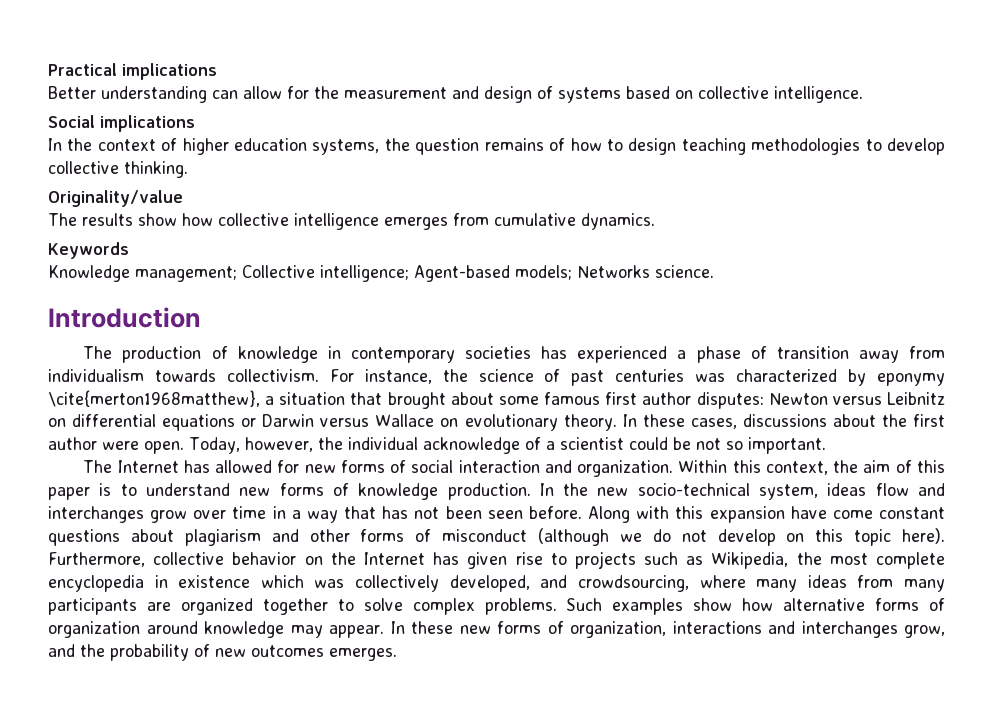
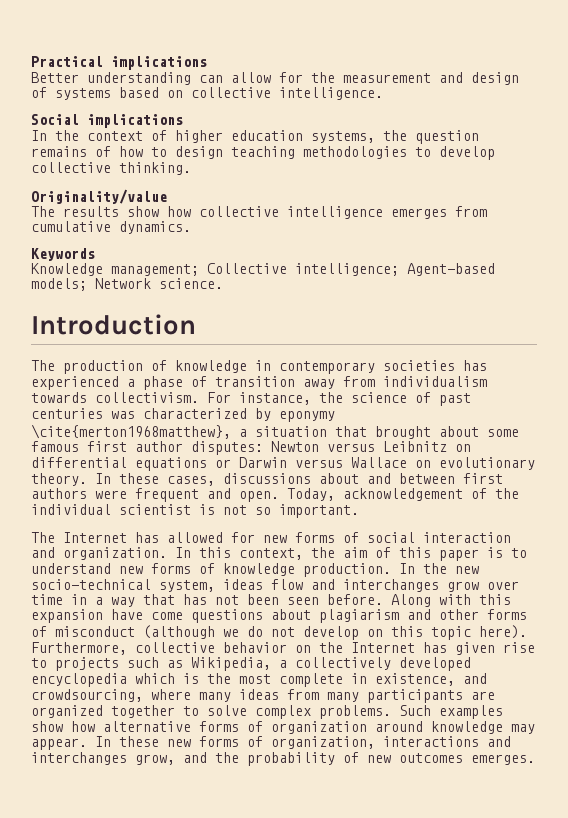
[577,265,650,278] Networks -> [95,278,151,289] Network
[881,414,945,427] [48,437,691,454] the first author were open. Today, however, the individual acknowledge of a scientist could be -> [367,473,503,484] [31,488,519,502] [31,504,215,515] and between first authors were frequent and open. Today, acknowledgement of the individual scientist is
[678,460,728,473] Within -> [175,547,191,558] In
[878,507,945,519] constant -> (183, 616) none
[796,552,945,569] [48,575,530,592] the most complete encyclopedia in existence which was collectively developed, -> [279,657,471,671] [31,673,455,687] a collectively developed encyclopedia which is the most complete in existence,

